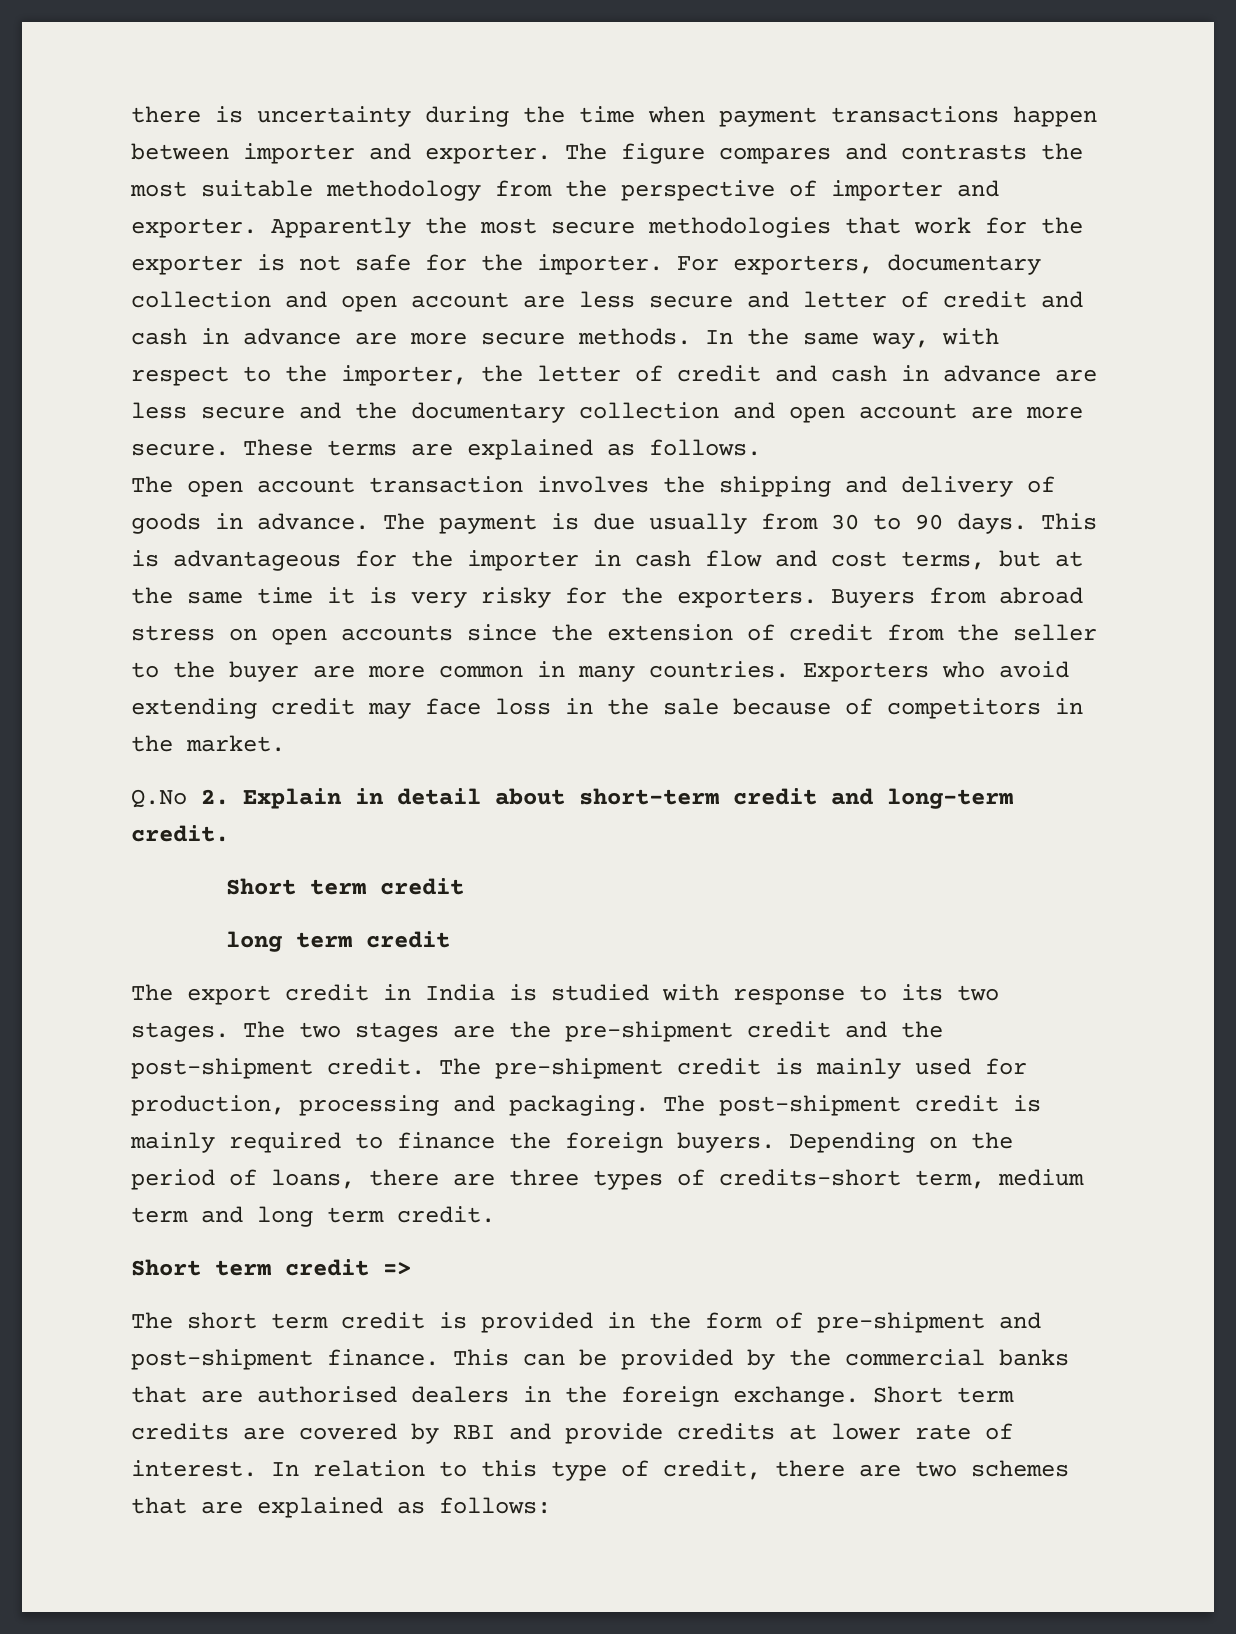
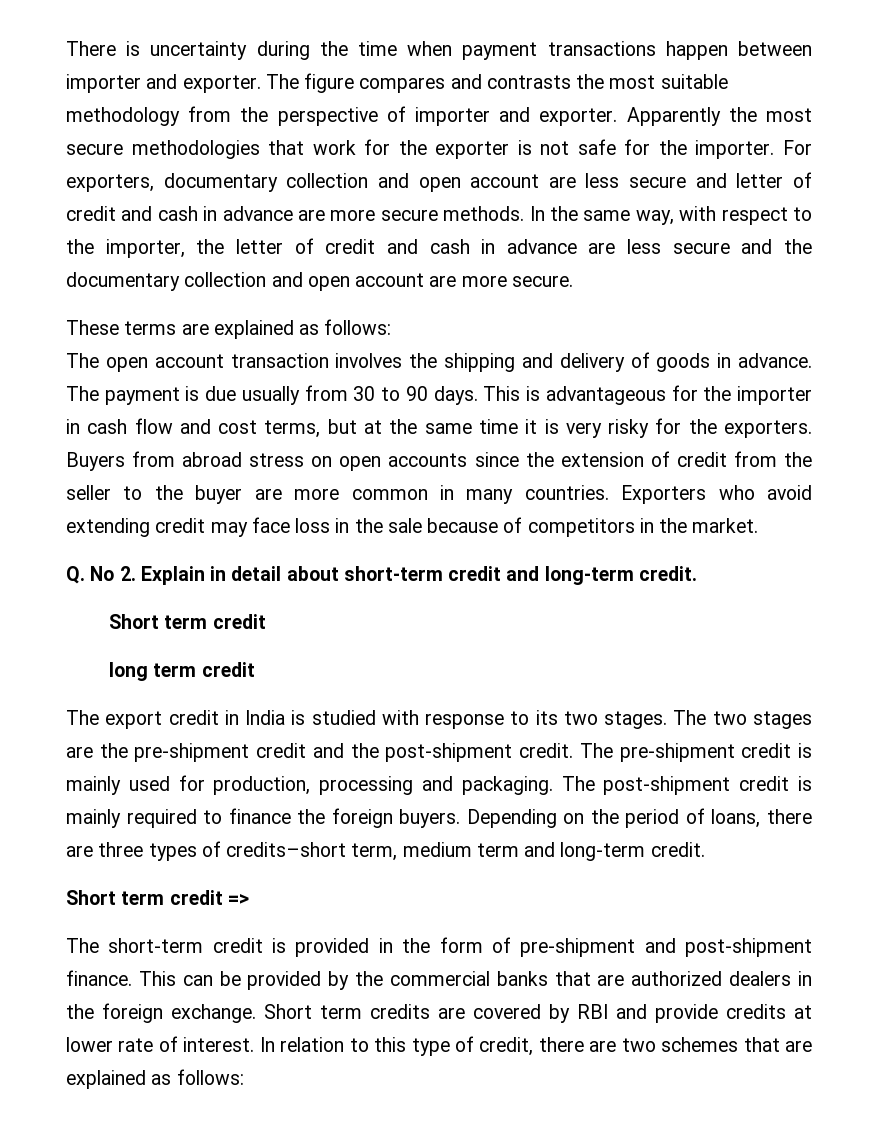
[131,106,201,123] there -> [66,41,116,56] There
(229, 449) none -> (573, 281) //
[649,439,761,456] follows. -> [324,319,392,335] follows:
[131,789,187,808] Q.No -> [66,566,115,584] Q. No
[257,1206,384,1227] long term -> [560,842,646,861] long-term
[187,1312,328,1329] short term -> [108,938,204,953] short-term
[257,1386,397,1403] authorised -> [631,971,723,986] authorized

